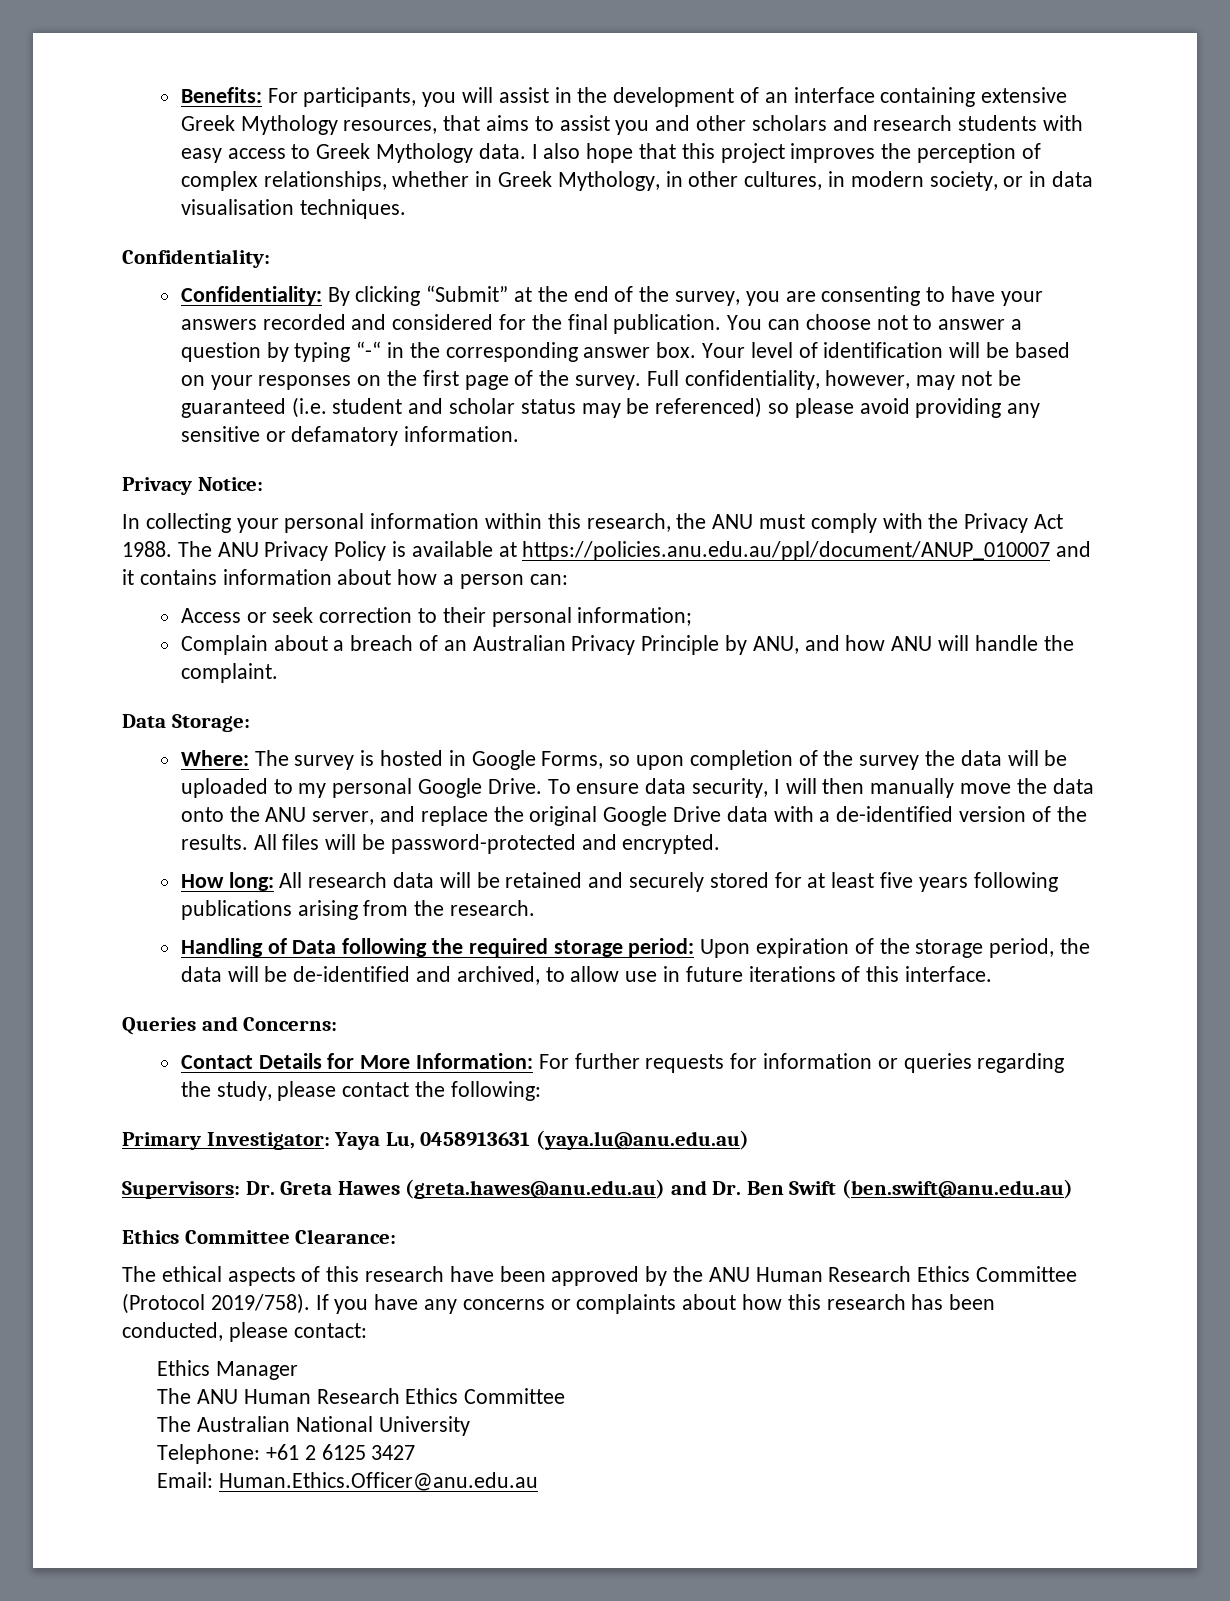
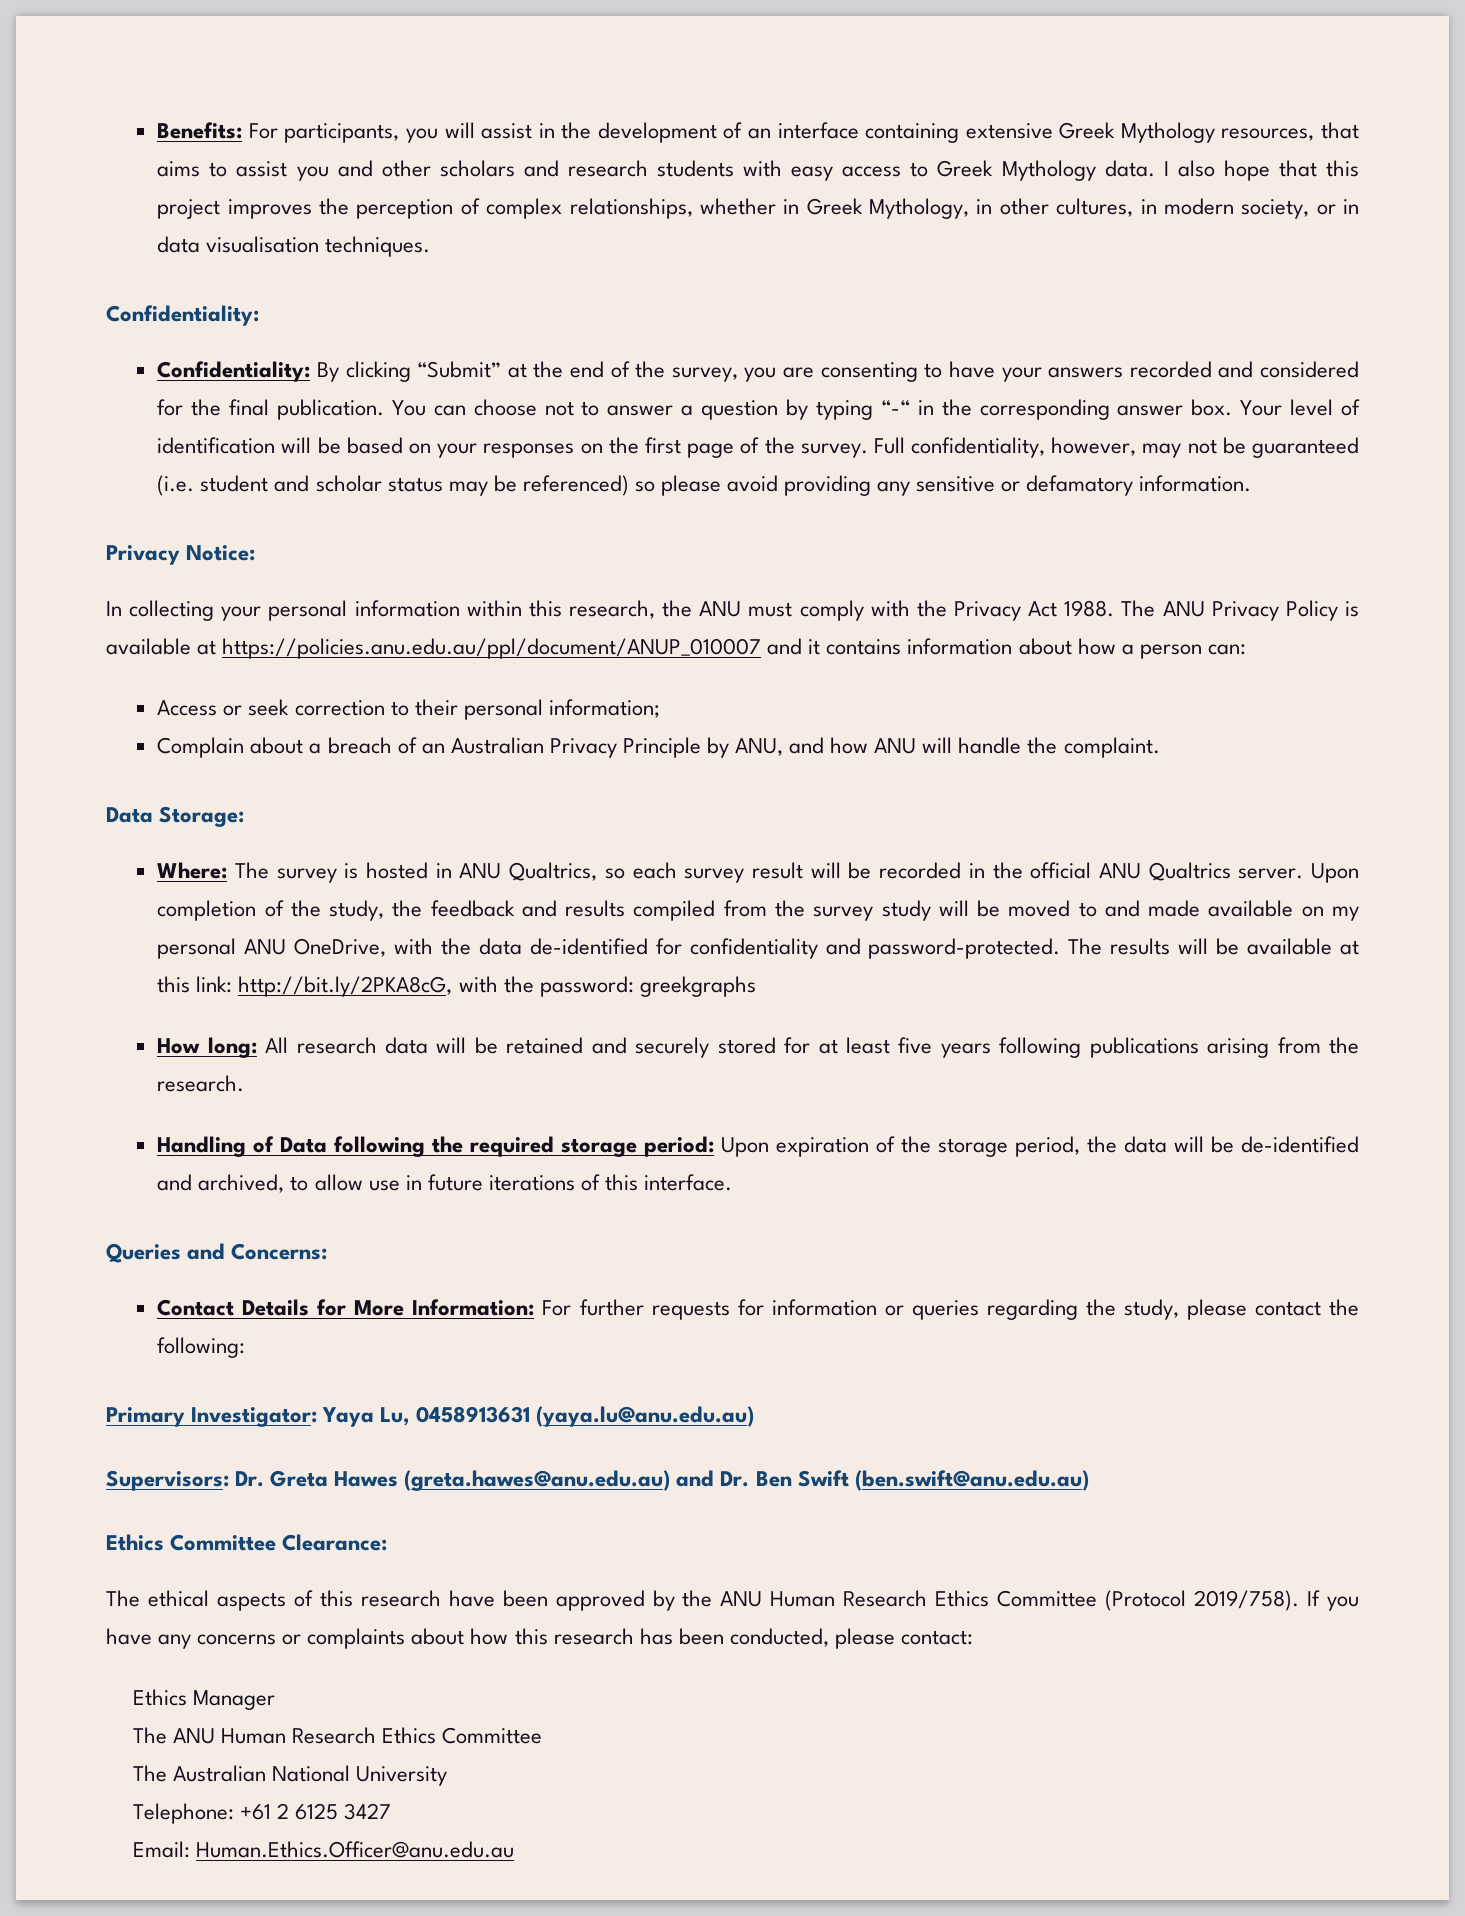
[471,750,1068,770] [180,778,1094,798] [180,806,1087,826] [180,834,721,854] Google Forms, so upon completion of the survey the data will be uploaded to my personal Google Drive. To ensure data security, I will then manually move the data onto the ANU server, and replace the original Google Drive data with a de-identified version of the results. All files will be password-protected and encrypted. -> [459,862,1359,883] [157,900,1360,921] [157,938,1360,959] [157,976,756,997] ANU Qualtrics, so each survey result will be recorded in the official ANU Qualtrics server. Upon completion of the study, the feedback and results compiled from the survey study will be moved to and made available on my personal ANU OneDrive, with the data de-identified for confidentiality and password-protected. The results will be available at this link: http://bit.ly/2PKA8cG, with the password: greekgraphs

